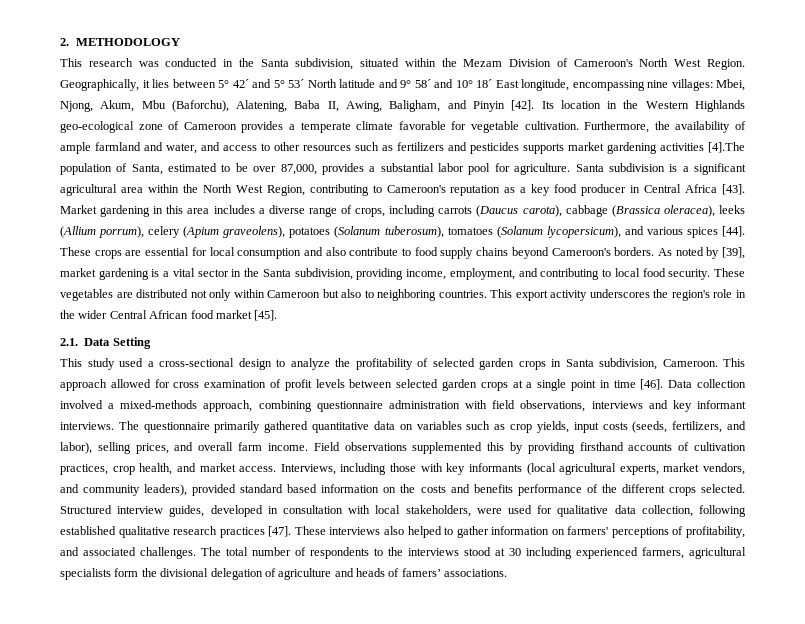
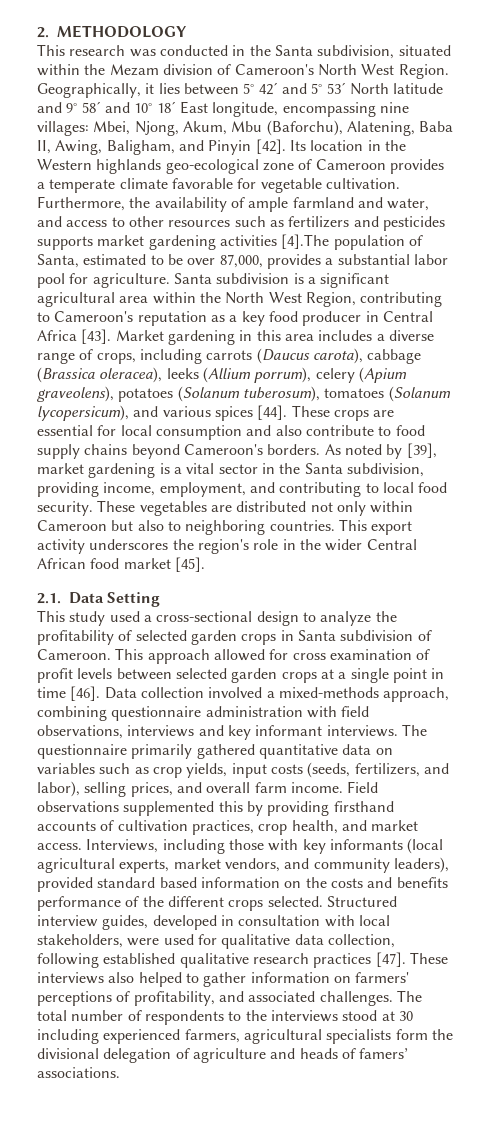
[509,59,552,67] Division -> [162,64,213,75] division
[695,100,745,112] Highlands -> [96,159,162,174] highlands
[599,358,657,370] subdivision, -> [340,630,432,641] subdivision of

